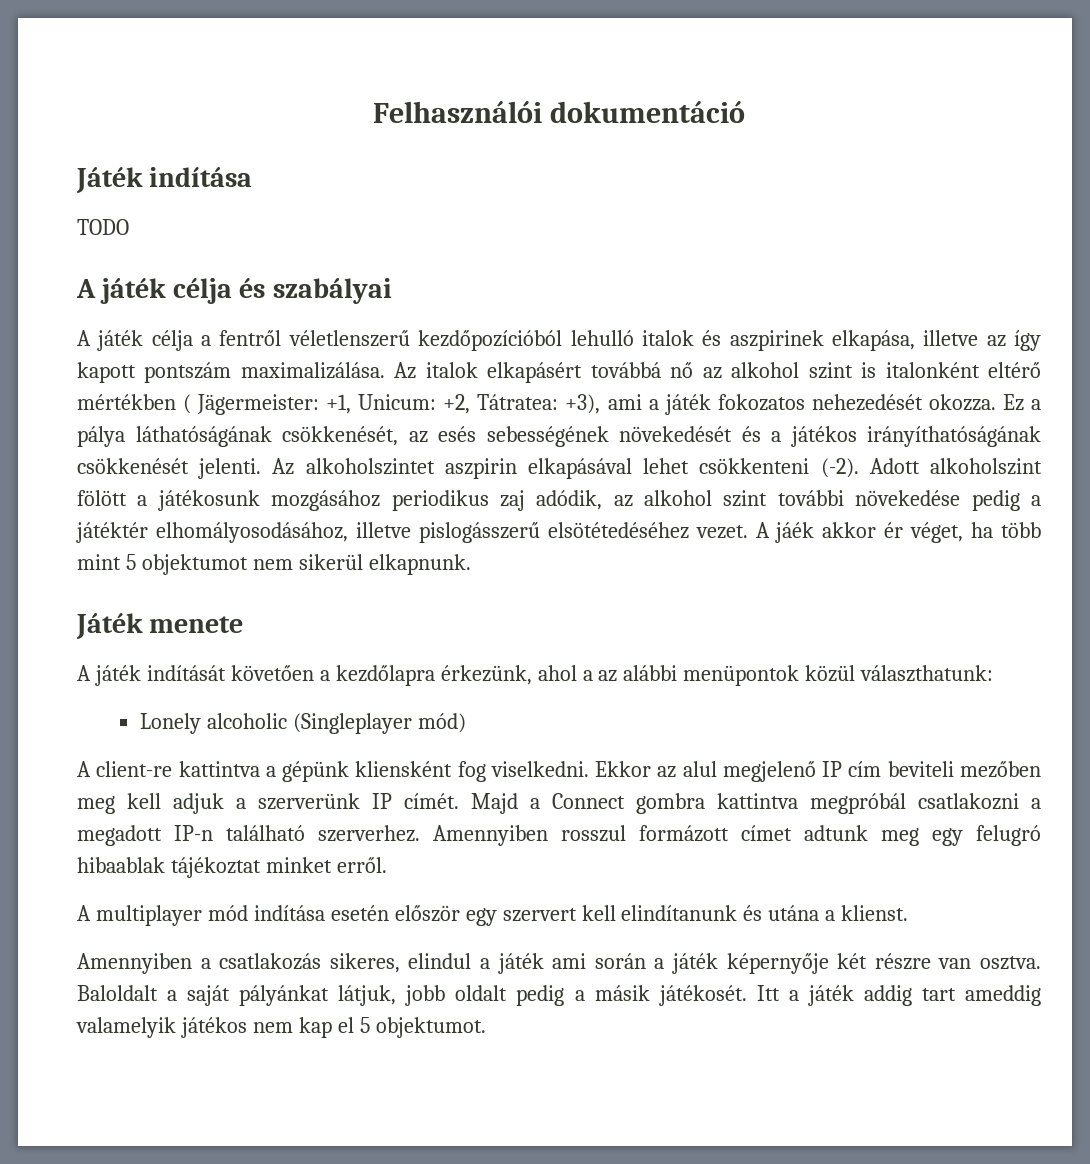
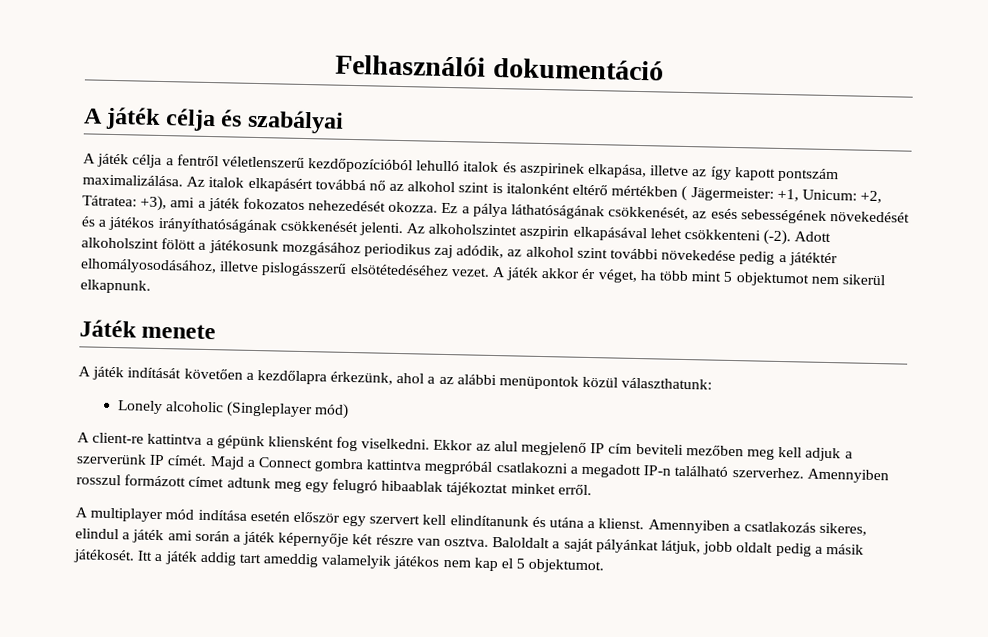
[76,167,253,194] [77,219,129,235] // Játék indítása // TODO -> (664, 69) none
[775,522,815,543] jáék -> [506,267,540,281] játék
(909, 913) // -> (645, 524) none

